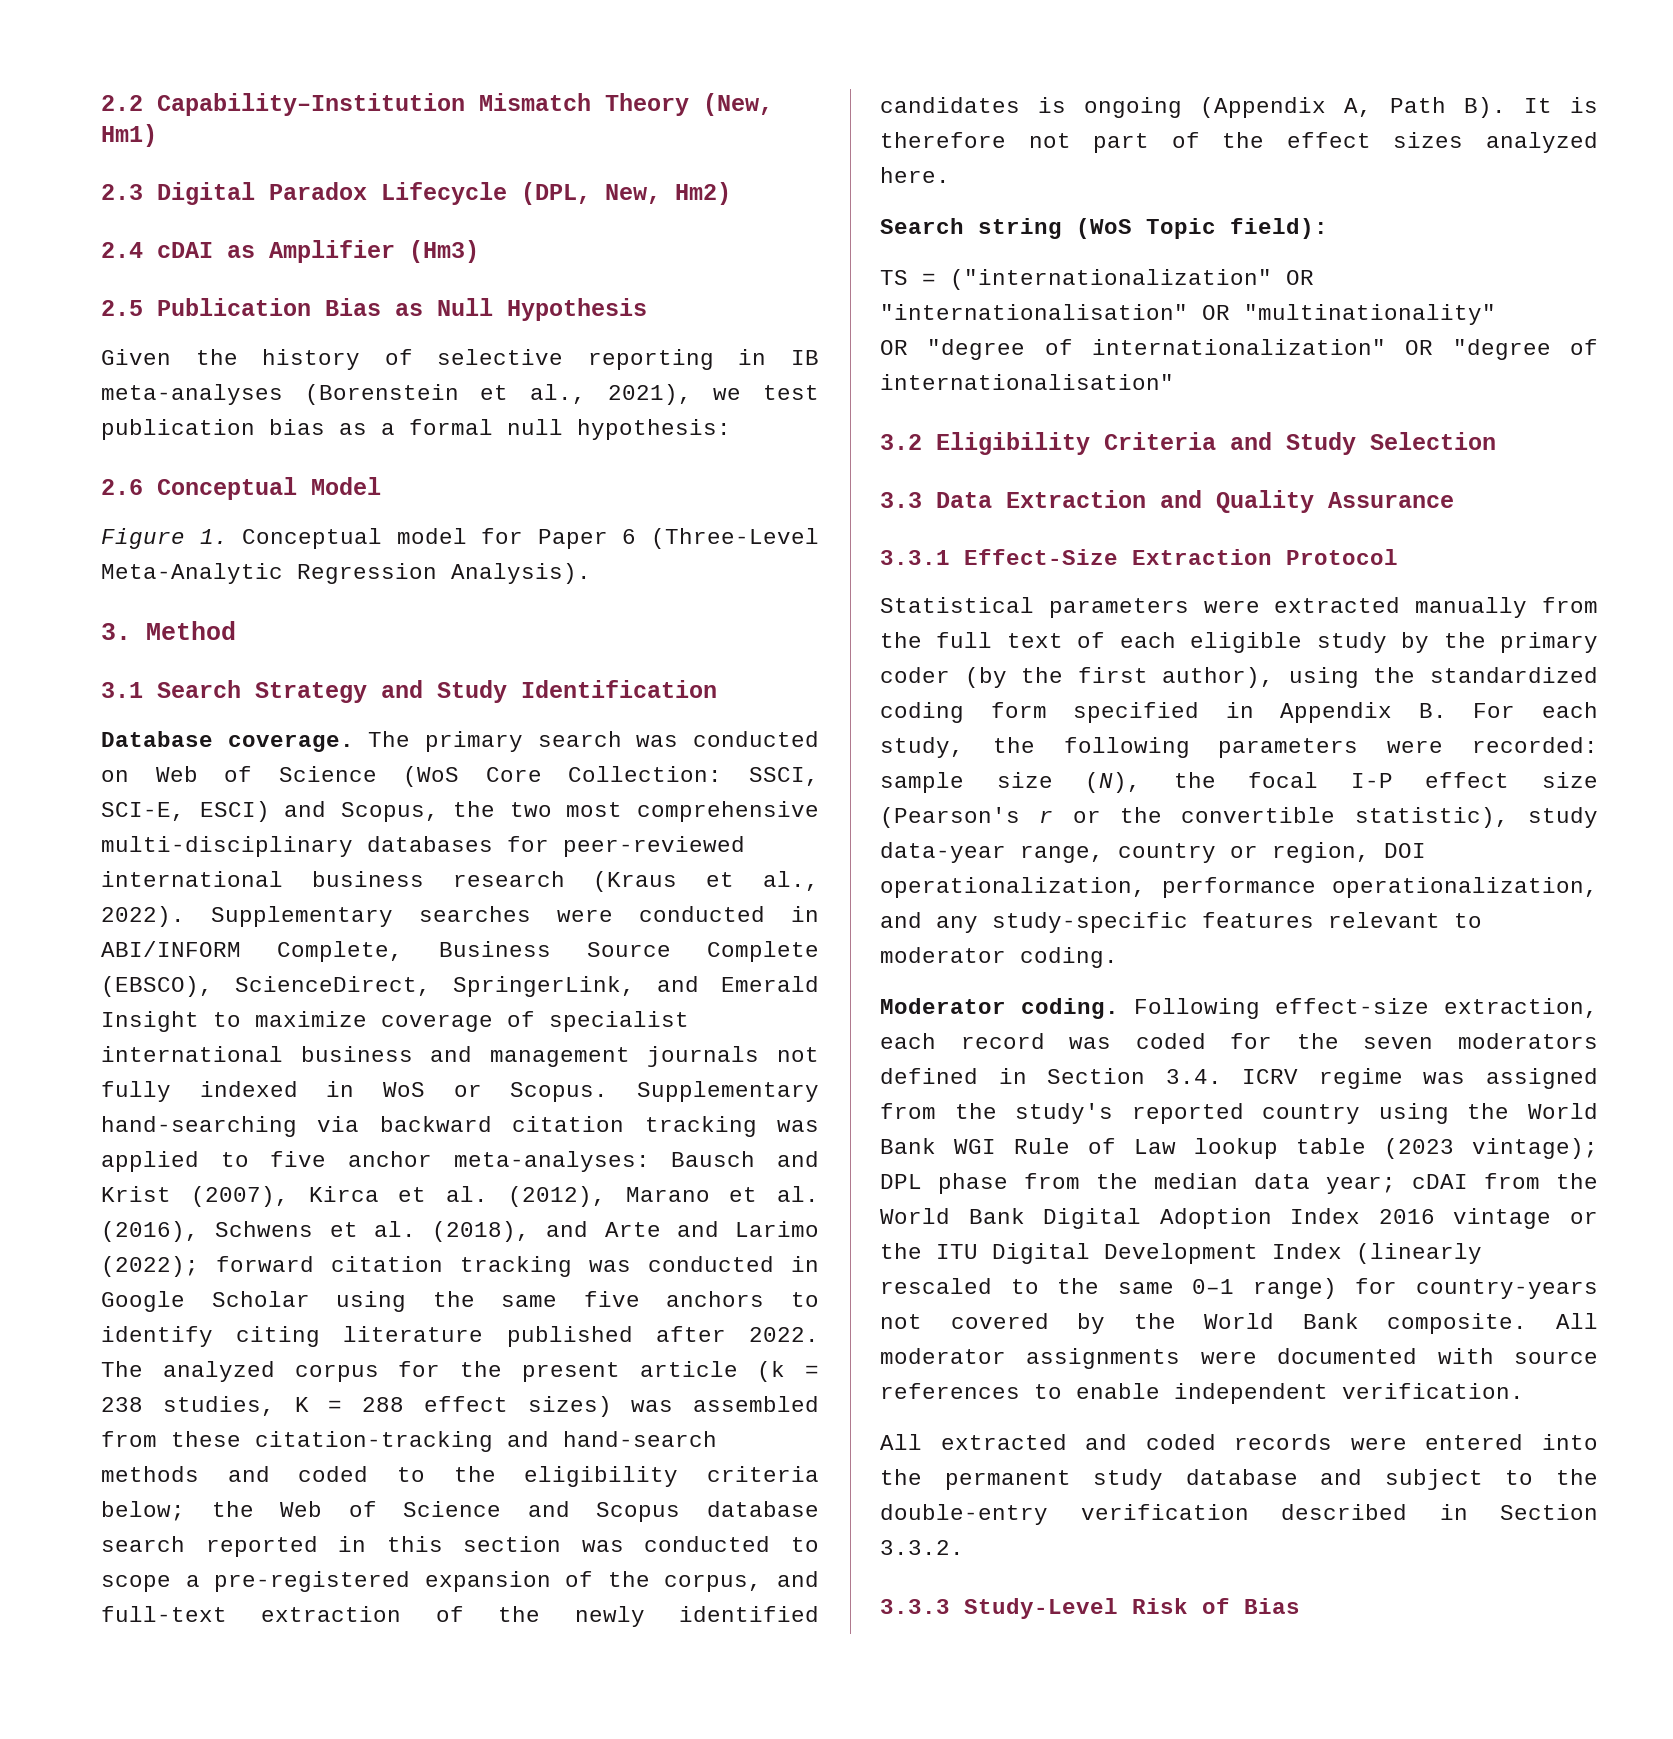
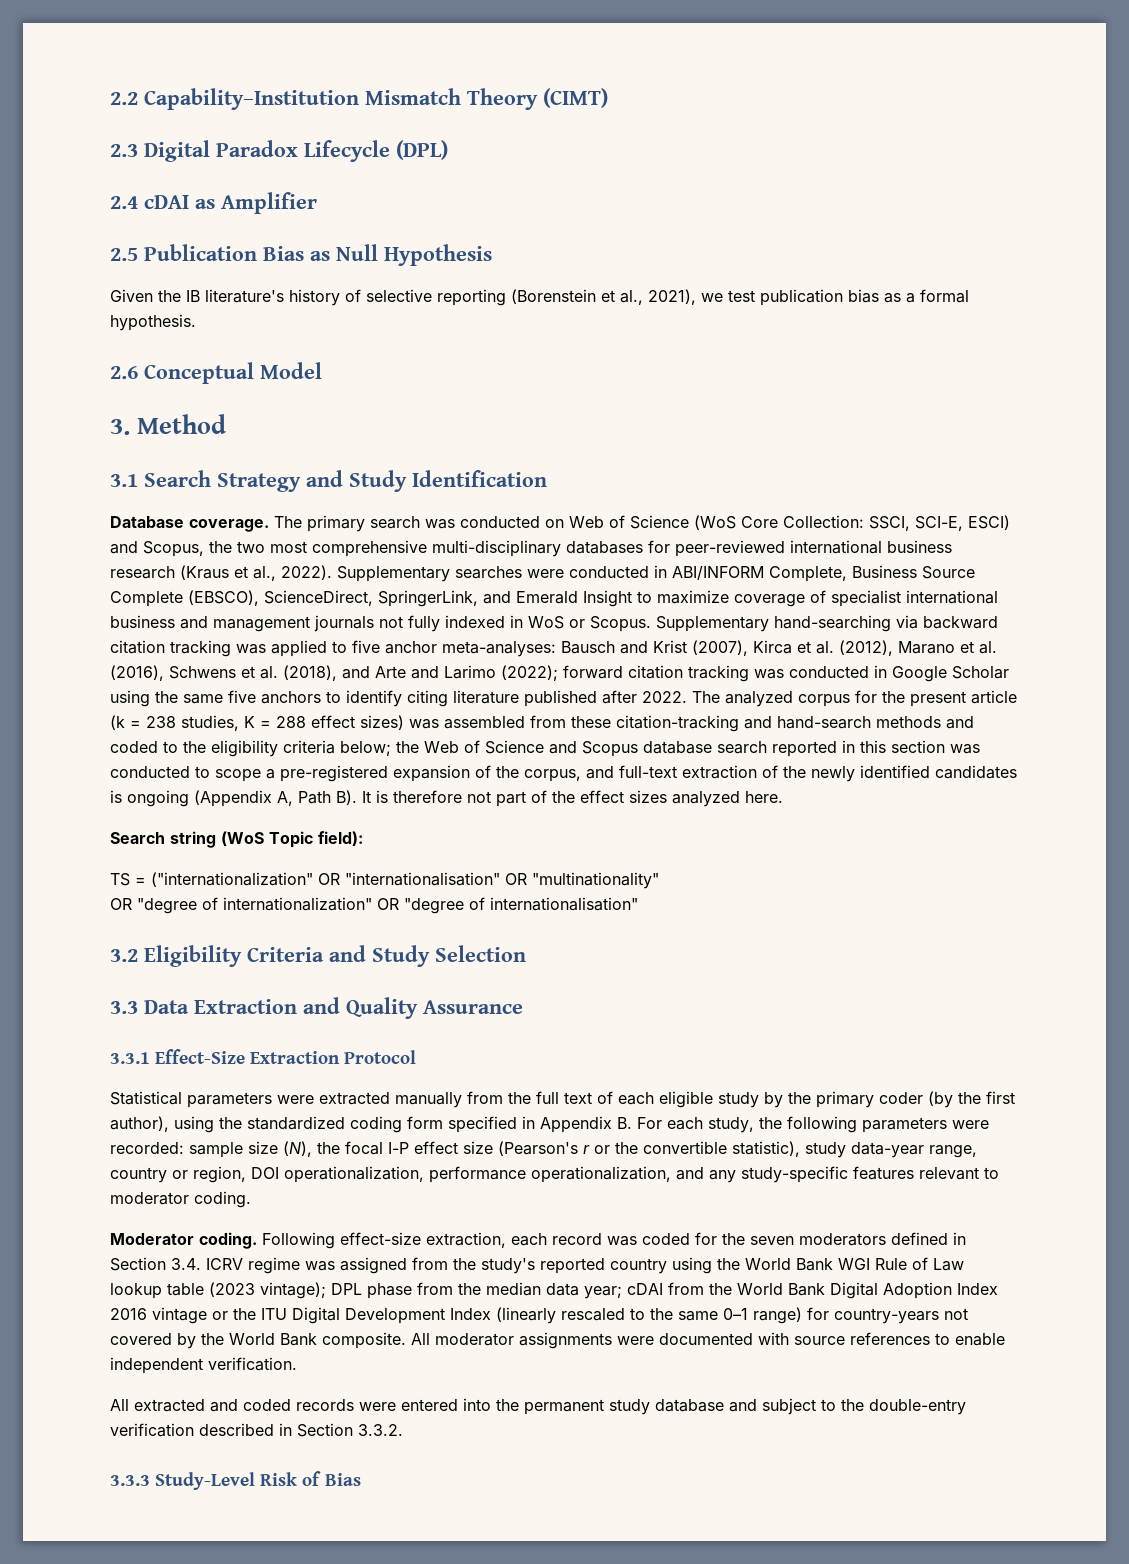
[703,93,773,116] [101,124,157,147] (New, Hm1) -> [543,88,608,108] (CIMT)
[521,182,731,205] (DPL, New, Hm2) -> [396,140,448,160] (DPL)
[409,240,479,263] (Hm3) -> (317, 203) none
(238, 357) none -> [186,289,284,303] IB literature's
[738,349,819,365] [101,384,283,405] in IB meta-analyses -> (506, 297) none
[507,419,731,440] null hypothesis: -> [110,314,196,331] hypothesis.
[101,528,819,549] [101,563,591,584] // Figure 1. Conceptual model for Paper 6 (Three-Level Meta-Analytic Regression Analysis). -> (322, 370) none

